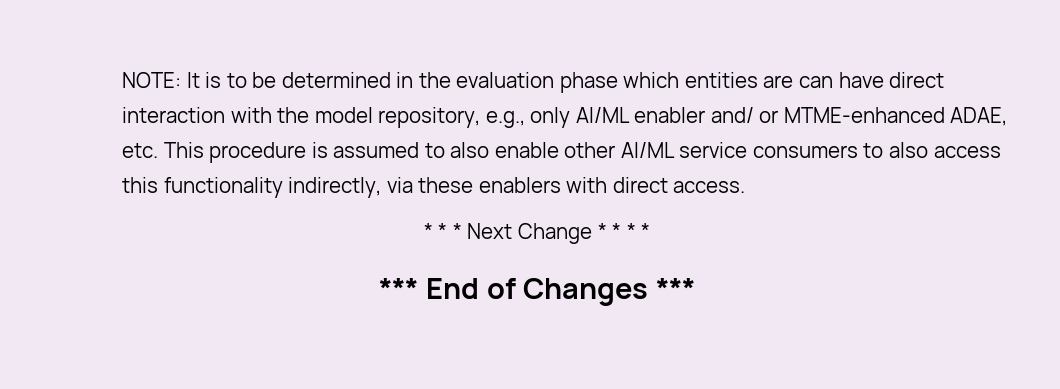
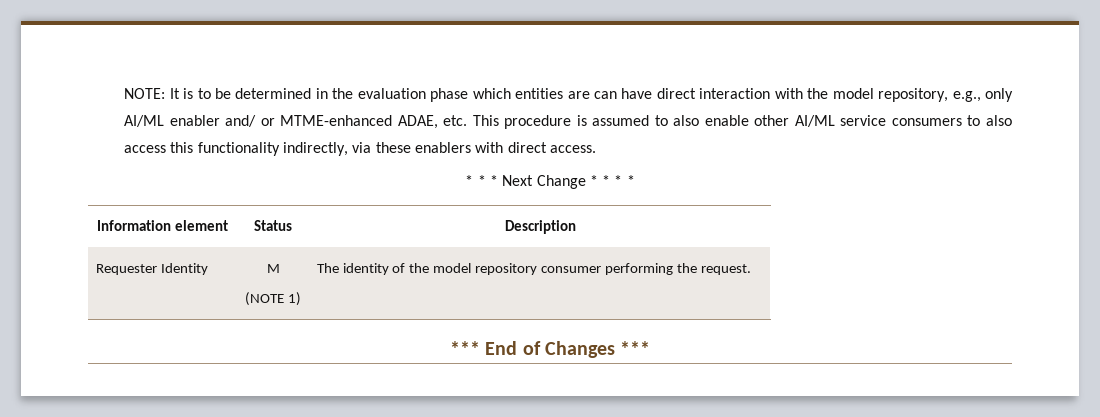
(651, 231) none -> [97,220,228,231] [253,220,292,231] [504,220,576,234] [95,263,208,275] [266,264,280,273] [245,292,301,306] [316,263,751,275] // Information element | Status | Description // Requester Identity | M // (NOTE 1) | The identity of the model repository consumer performing the request.

